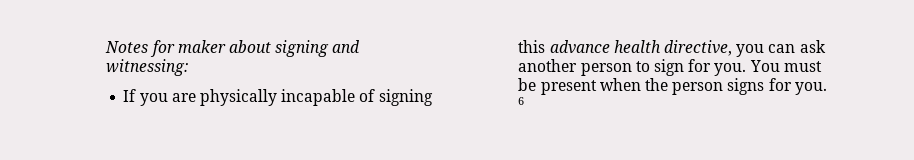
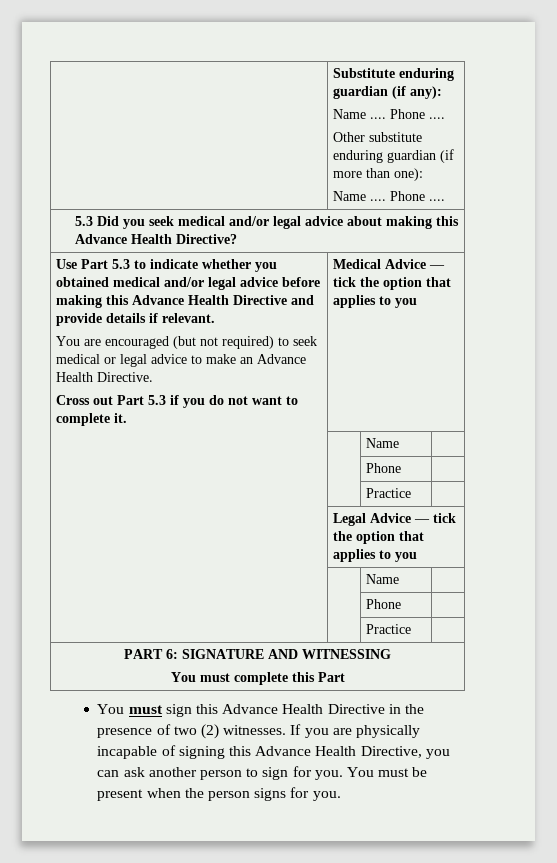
[105,40,361,57] [106,59,189,76] Notes for maker about signing and witnessing: // -> [333,68,455,81] [333,86,443,99] [333,109,446,119] [333,132,423,142] [333,149,455,163] [333,168,424,181] [333,191,446,201] [74,216,459,229] [74,234,237,244] [56,259,278,272] [56,277,321,290] [56,295,315,308] [56,313,216,326] [56,336,318,349] [56,354,307,367] [56,372,154,382] [56,395,299,408] [56,413,128,426] [333,259,446,269] [333,277,452,290] [333,295,418,308] [366,438,400,448] [366,463,402,473] [366,488,412,498] [333,513,457,526] [333,531,425,544] [333,549,418,562] [366,574,400,584] [366,599,402,609] [366,624,412,634] [124,649,391,659] [170,672,345,685] [97,704,424,717] [97,724,287,739] | Substitute enduring guardian (if any): // Name .... Phone .... // Other substitute enduring guardian (if more than one): // Name .... Phone .... // 5.3 Did you seek medical and/or legal advice about making this Advance Health Directive? // Use Part 5.3 to indicate whether you obtained medical and/or legal advice before making this Advance Health Directive and provide details if relevant. // You are encouraged (but not required) to seek medical or legal advice to make an Advance Health Directive. // Cross out Part 5.3 if you do not want to complete it. | Medical Advice — tick the option that applies to you // | | Name | // | | Phone | // | | Practice | // | Legal Advice — tick the option that applies to you // | | Name | // | | Phone | // | | Practice | // PART 6: SIGNATURE AND WITNESSING // You must complete this Part // You must sign this Advance Health Directive in the presence of two (2) witnesses.
[549,40,733,56] advance health directive, -> [255,746,422,758] Advance Health Directive,
[518,97,525,105] 6 -> (341, 796) none

